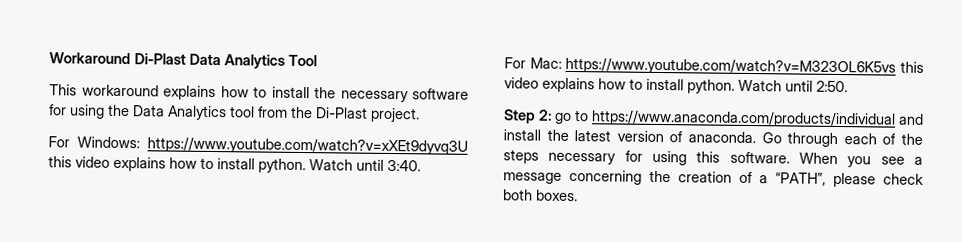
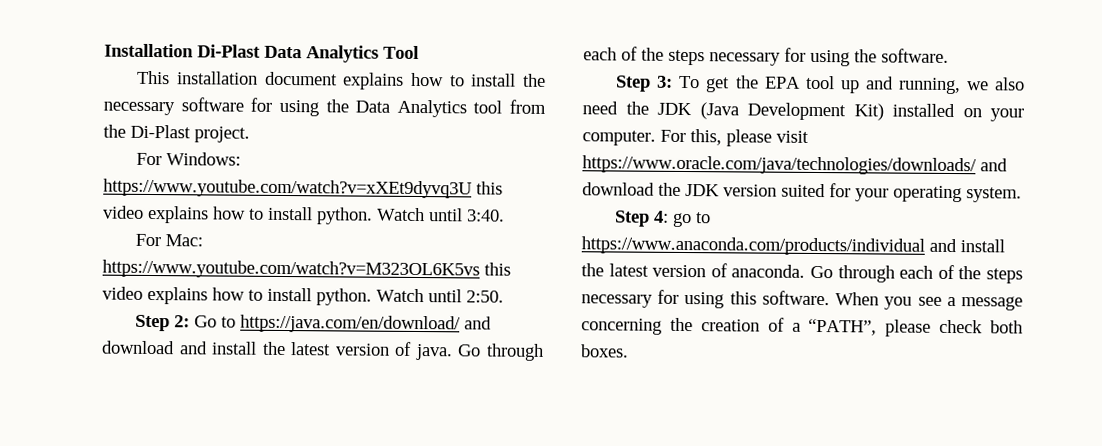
[49,52,131,65] Workaround -> [104,43,194,58] Installation
[81,84,159,97] workaround -> [176,71,338,86] installation document
(552, 115) none -> [194,314,493,334] [102,340,544,361] [583,46,949,67] [615,75,1025,95] [582,101,1024,122] [582,129,809,147] [582,155,1008,176] [582,182,1022,203] [614,210,670,227] Go to https://java.com/en/download/ and download and install the latest version of java. Go through each of the steps necessary for using the software. // Step 3: To get the EPA tool up and running, we also need the JDK (Java Development Kit) installed on your computer. For this, please visit https://www.oracle.com/java/technologies/downloads/ and download the JDK version suited for your operating system. // Step 4:

